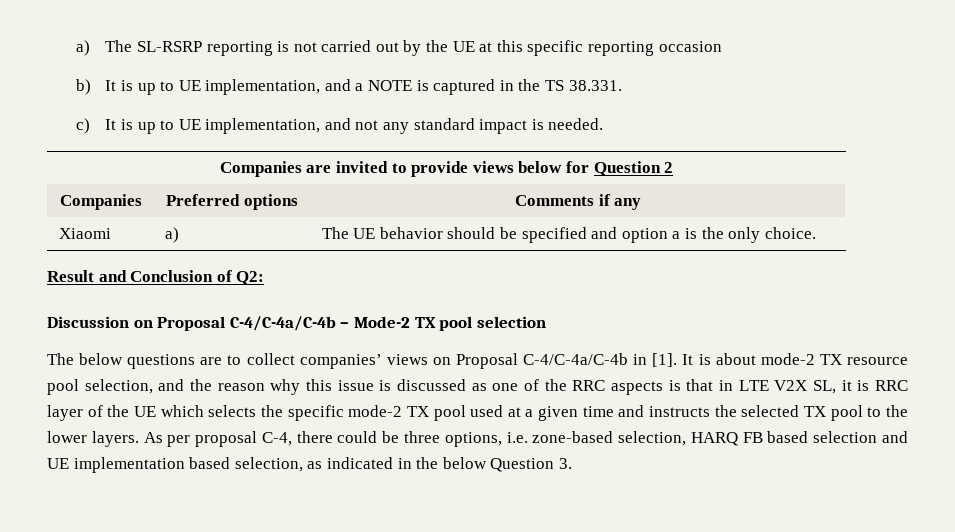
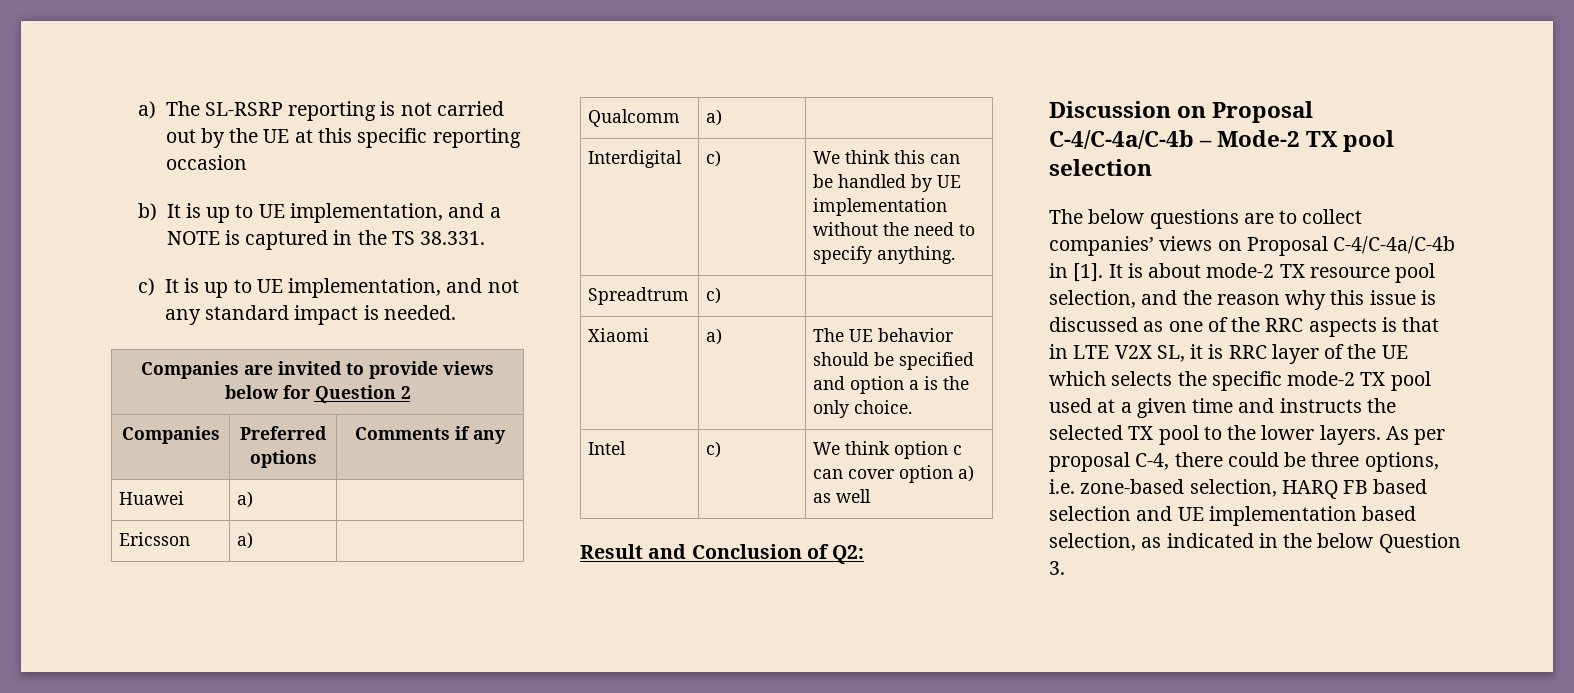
(642, 204) none -> [119,491,185,505] [237,491,254,508] [119,532,191,546] [237,532,254,549] [588,109,681,127] [706,109,723,126] [588,150,683,168] [706,150,722,167] [813,150,961,164] [813,174,962,192] [813,198,948,216] [813,222,976,236] [813,246,956,264] [588,287,690,305] [706,287,722,304] // Huawei | a) | // Ericsson | a) | // Qualcomm | a) | // Interdigital | c) | We think this can be handled by UE implementation without the need to specify anything. // Spreadtrum | c) |
(816, 233) none -> [588,441,627,455] [706,441,722,458] [813,441,963,459] [813,465,975,483] [813,489,872,503] // Intel | c) | We think option c can cover option a) as well

